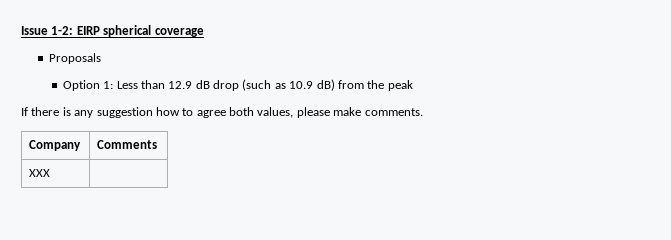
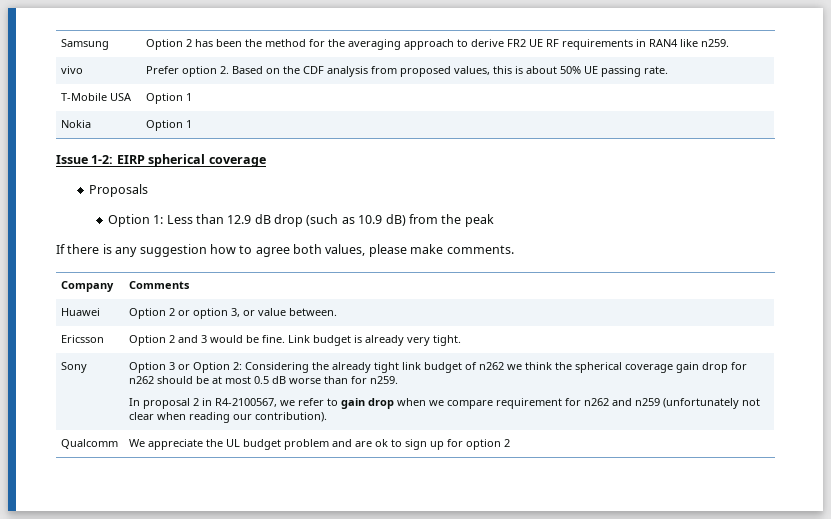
(21, 30) none -> [61,39,110,50] [146,39,730,50] [61,66,84,74] [146,66,669,77] [61,93,133,101] [146,93,193,104] [61,120,92,128] [146,120,193,131] Samsung | Option 2 has been the method for the averaging approach to derive FR2 UE RF requirements in RAN4 like n259. // vivo | Prefer option 2. Based on the CDF analysis from proposed values, this is about 50% UE passing rate. // T-Mobile USA | Option 1 // Nokia | Option 1 //
[29,169,51,177] XXX | -> [61,308,101,316] [129,308,338,319] [61,335,105,343] [129,335,462,346] [61,362,88,373] [129,362,748,373] [129,376,399,384] [129,398,761,409] [129,412,328,423] [61,439,119,449] [129,439,511,450] Huawei | Option 2 or option 3, or value between. // Ericsson | Option 2 and 3 would be fine. Link budget is already very tight. // Sony | Option 3 or Option 2: Considering the already tight link budget of n262 we think the spherical coverage gain drop for n262 should be at most 0.5 dB worse than for n259. // In proposal 2 in R4-2100567, we refer to gain drop when we compare requirement for n262 and n259 (unfortunately not clear when reading our contribution). // Qualcomm | We appreciate the UL budget problem and are ok to sign up for option 2

